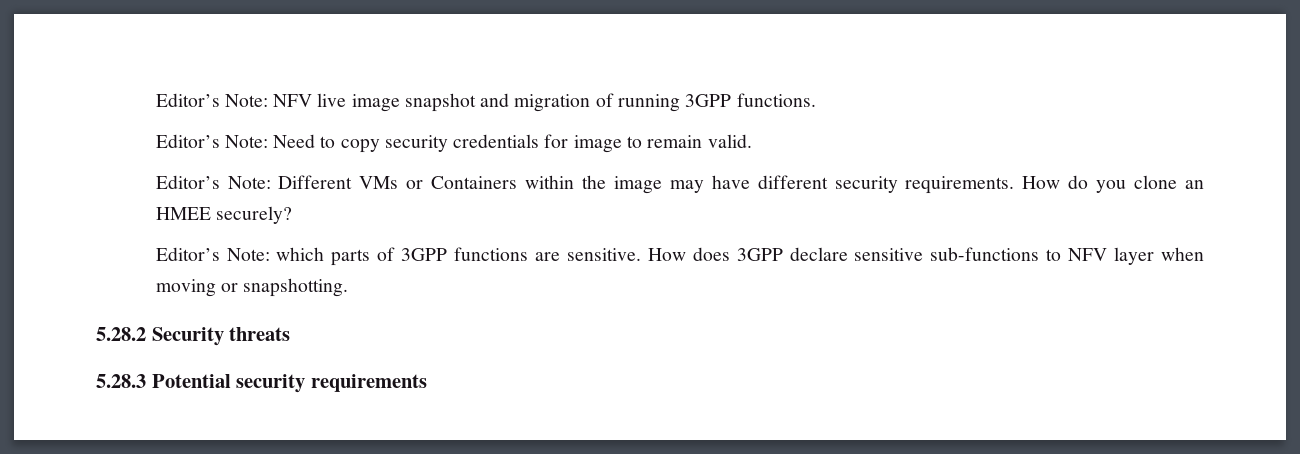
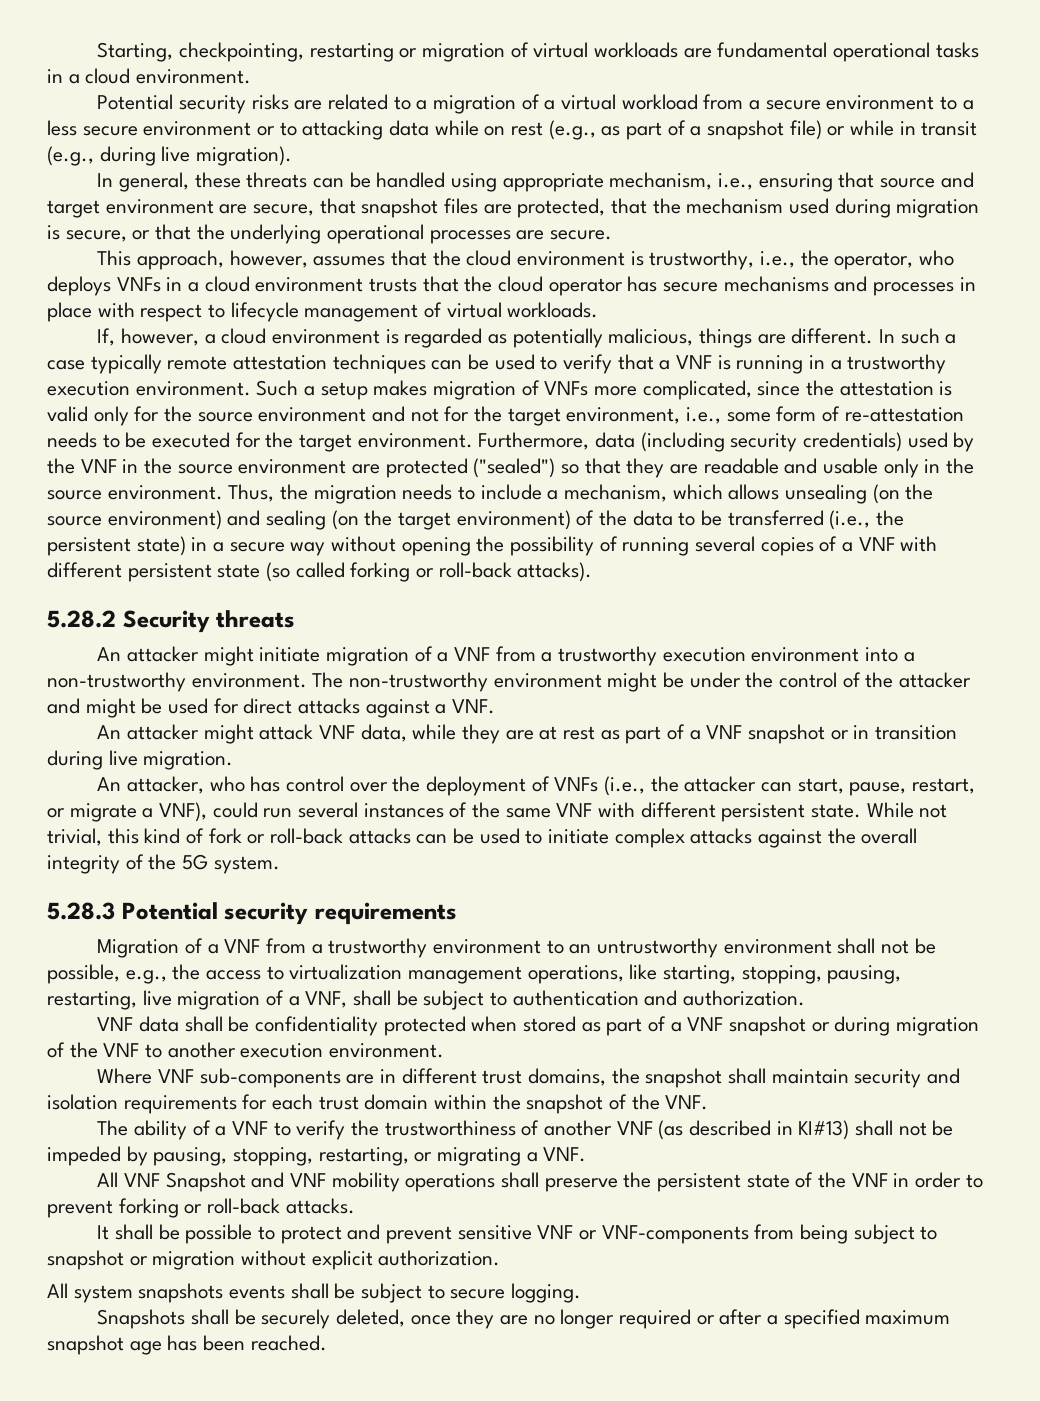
[155,93,816,112] [155,134,752,153] [155,175,1204,194] [155,206,292,224] [155,247,1204,266] [155,278,349,297] [96,327,291,346] [96,374,427,393] Editor’s Note: NFV live image snapshot and migration of running 3GPP functions. // Editor’s Note: Need to copy security credentials for image to remain valid. // Editor’s Note: Different VMs or Containers within the image may have different security requirements. How do you clone an HMEE securely? // Editor’s Note: which parts of 3GPP functions are sensitive. How does 3GPP declare sensitive sub-functions to NFV layer when moving or snapshotting. // 5.28.2 Security threats // 5.28.3 Potential security requirements -> [97,42,979,62] [47,68,252,84] [97,94,974,114] [47,120,978,140] [47,146,293,166] [97,172,974,192] [47,198,980,218] [47,224,613,244] [97,250,955,270] [47,276,976,296] [47,302,599,322] [97,328,957,348] [47,354,947,374] [47,380,953,400] [47,406,964,426] [47,432,975,452] [47,458,975,478] [47,484,934,504] [47,510,905,530] [47,536,938,556] [47,562,593,582] [47,610,296,633] [97,646,915,666] [47,672,972,692] [47,698,496,718] [97,724,958,744] [47,750,234,770] [97,776,976,796] [47,802,948,822] [47,828,918,848] [47,854,280,874] [47,902,457,925] [97,938,936,958] [47,964,902,984] [47,990,806,1010] [97,1016,980,1036] [47,1042,445,1058] [97,1068,961,1088] [47,1094,709,1114] [97,1120,954,1140] [47,1146,587,1166] [97,1172,983,1192] [47,1198,355,1218] [97,1224,938,1244] [47,1250,501,1270] [47,1283,582,1303] [97,1309,951,1329] [47,1335,327,1355] Starting, checkpointing, restarting or migration of virtual workloads are fundamental operational tasks in a cloud environment. // Potential security risks are related to a migration of a virtual workload from a secure environment to a less secure environment or to attacking data while on rest (e.g., as part of a snapshot file) or while in transit (e.g., during live migration). // In general, these threats can be handled using appropriate mechanism, i.e., ensuring that source and target environment are secure, that snapshot files are protected, that the mechanism used during migration is secure, or that the underlying operational processes are secure. // This approach, however, assumes that the cloud environment is trustworthy, i.e., the operator, who deploys VNFs in a cloud environment trusts that the cloud operator has secure mechanisms and processes in place with respect to lifecycle management of virtual workloads. // If, however, a cloud environment is regarded as potentially malicious, things are different. In such a case typically remote attestation techniques can be used to verify that a VNF is running in a trustworthy execution environment. Such a setup makes migration of VNFs more complicated, since the attestation is valid only for the source environment and not for the target environment, i.e., some form of re-attestation needs to be executed for the target environment. Furthermore, data (including security credentials) used by the VNF in the source environment are protected ("sealed") so that they are readable and usable only in the source environment. Thus, the migration needs to include a mechanism, which allows unsealing (on the source environment) and sealing (on the target environment) of the data to be transferred (i.e., the persistent state) in a secure way without opening the possibility of running several copies of a VNF with different persistent state (so called forking or roll-back attacks). // 5.28.2 Security threats // An attacker might initiate migration of a VNF from a trustworthy execution environment into a non-trustworthy environment. The non-trustworthy environment might be under the control of the attacker and might be used for direct attacks against a VNF. // An attacker might attack VNF data, while they are at rest as part of a VNF snapshot or in transition during live migration. // An attacker, who has control over the deployment of VNFs (i.e., the attacker can start, pause, restart, or migrate a VNF), could run several instances of the same VNF with different persistent state. While not trivial, this kind of fork or roll-back attacks can be used to initiate complex attacks against the overall integrity of the 5G system. // 5.28.3 Potential security requirements // Migration of a VNF from a trustworthy environment to an untrustworthy environment shall not be possible, e.g., the access to virtualization management operations, like starting, stopping, pausing, restarting, live migration of a VNF, shall be subject to authentication and authorization. // VNF data shall be confidentiality protected when stored as part of a VNF snapshot or during migration of the VNF to another execution environment. // Where VNF sub-components are in different trust domains, the snapshot shall maintain security and isolation requirements for each trust domain within the snapshot of the VNF. // The ability of a VNF to verify the trustworthiness of another VNF (as described in KI#13) shall not be impeded by pausing, stopping, restarting, or migrating a VNF. // All VNF Snapshot and VNF mobility operations shall preserve the persistent state of the VNF in order to prevent forking or roll-back attacks. // It shall be possible to protect and prevent sensitive VNF or VNF-components from being subject to snapshot or migration without explicit authorization. // All system snapshots events shall be subject to secure logging. // Snapshots shall be securely deleted, once they are no longer required or after a specified maximum snapshot age has been reached.

